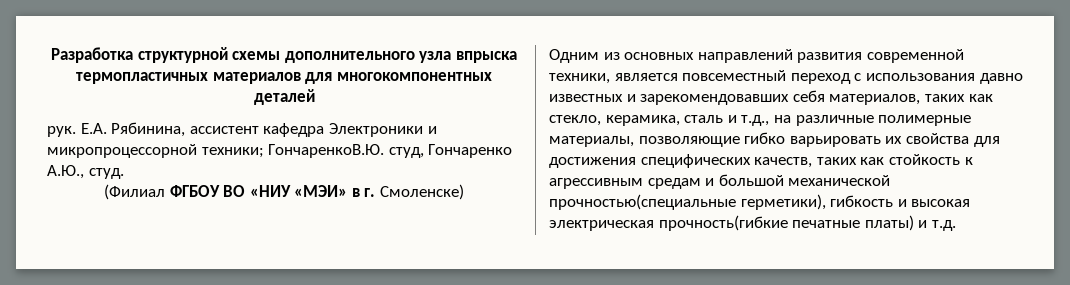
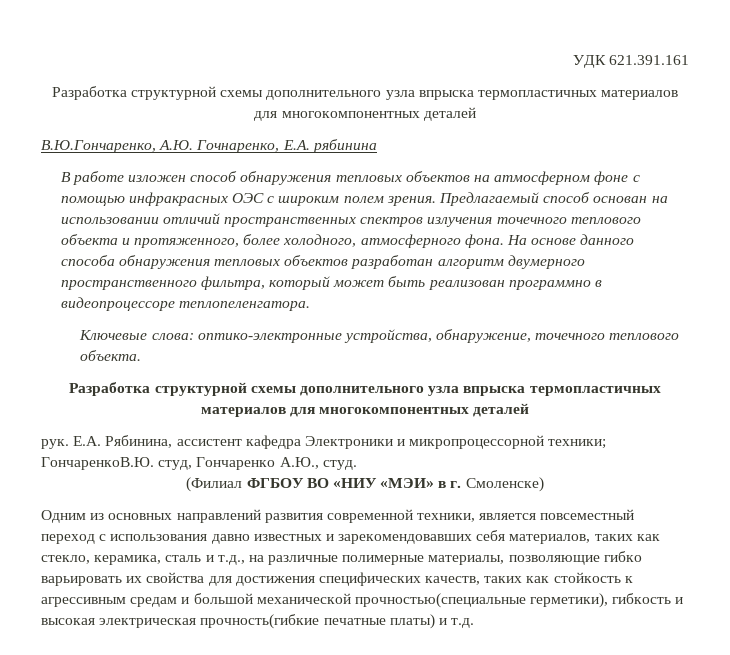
(51, 55) none -> [572,55,689,68] [51,86,679,100] [254,107,476,121] [41,139,377,153] [60,171,640,185] [60,192,668,206] [60,213,641,227] [60,234,635,248] [60,255,585,269] [60,276,602,290] [60,297,310,311] [79,329,680,343] [80,350,142,361] УДК 621.391.161 // Разработка структурной схемы дополнительного узла впрыска термопластичных материалов для многокомпонентных деталей // В.Ю.Гончаренко, А.Ю. Гочнаренко, Е.А. рябинина // В работе изложен способ обнаружения тепловых объектов на атмосферном фоне с помощью инфракрасных ОЭС с широким полем зрения. Предлагаемый способ основан на использовании отличий пространственных спектров излучения точечного теплового объекта и протяженного, более холодного, атмосферного фона. На основе данного способа обнаружения тепловых объектов разработан алгоритм двумерного пространственного фильтра, который может быть реализован программно в видеопроцессоре теплопеленгатора. // Ключевые слова: оптико-электронные устройства, обнаружение, точечного теплового объекта. //

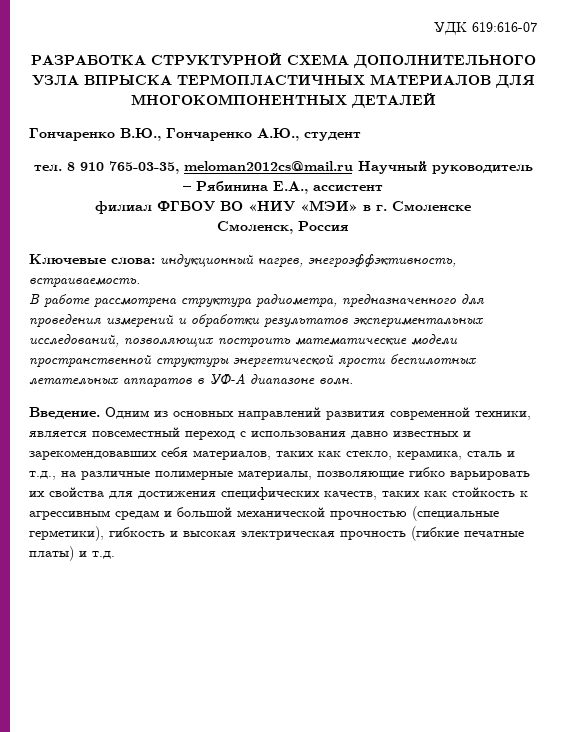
[609,55,689,65] [51,86,679,100] [254,107,476,121] [41,139,377,153] [60,171,640,185] [60,192,668,206] [60,213,641,227] [60,234,635,248] [60,255,585,269] [60,276,602,290] [60,297,310,311] [79,329,680,343] [80,350,142,361] [69,382,661,396] [200,403,530,417] [41,435,607,449] [41,457,357,470] [186,477,243,492] 621.391.161 // Разработка структурной схемы дополнительного узла впрыска термопластичных материалов для многокомпонентных деталей // В.Ю.Гончаренко, А.Ю. Гочнаренко, Е.А. рябинина // В работе изложен способ обнаружения тепловых объектов на атмосферном фоне с помощью инфракрасных ОЭС с широким полем зрения. Предлагаемый способ основан на использовании отличий пространственных спектров излучения точечного теплового объекта и протяженного, более холодного, атмосферного фона. На основе данного способа обнаружения тепловых объектов разработан алгоритм двумерного пространственного фильтра, который может быть реализован программно в видеопроцессоре теплопеленгатора. // Ключевые слова: оптико-электронные устройства, обнаружение, точечного теплового объекта. // Разработка структурной схемы дополнительного узла впрыска термопластичных материалов для многокомпонентных деталей // рук. Е.А. Рябинина, ассистент кафедра Электроники и микропроцессорной техники; ГончаренкоВ.Ю. студ, Гончаренко А.Ю., студ. // (Филиал -> [472,22,537,32] [30,53,536,68] [31,74,535,88] [130,93,436,108] [29,127,361,141] [33,160,533,174] [183,181,383,194] [95,201,152,214] 619:616-07 // РАЗРАБОТКА СТРУКТУРНОЙ СХЕМА ДОПОЛНИТЕЛЬНОГО УЗЛА ВПРЫСКА ТЕРМОПЛАСТИЧНЫХ МАТЕРИАЛОВ ДЛЯ МНОГОКОМПОНЕНТНЫХ ДЕТАЛЕЙ // Гончаренко В.Ю., Гончаренко А.Ю., студент // тел. 8 910 765-03-35, meloman2012cs@mail.ru Научный руководитель – Рябинина Е.А., ассистент // филиал
[465,477,544,492] Смоленске) // -> [392,201,471,211] [217,221,349,234] [29,254,456,268] [29,278,140,288] [29,294,484,308] [29,314,484,328] [29,334,458,348] [29,354,477,368] [29,373,353,388] [29,407,100,419] Смоленске // Смоленск, Россия // Ключевые слова: индукционный нагрев, энегроэффэктивность, встраиваемость. // В работе рассмотрена структура радиометра, предназначенного для проведения измерений и обработки результатов экспериментальных исследований, позволяющих построить математические модели пространственной структуры энергетической ярости беспилотных летательных аппаратов в УФ-А диапазоне волн. // Введение.
[354,593,526,608] прочностью(специальные -> [330,506,499,521] прочностью (специальные
[200,614,320,629] прочность(гибкие -> [340,526,459,541] прочность (гибкие

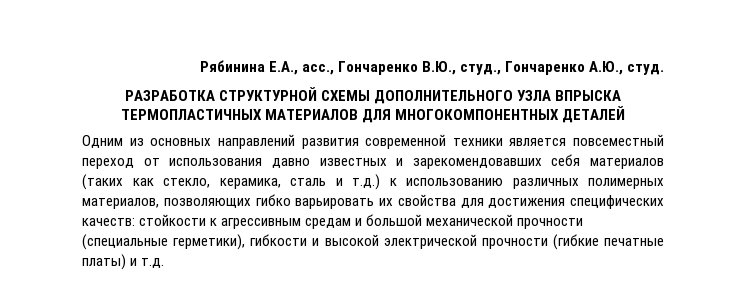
[434,22,537,35] УДК 619:616-07 -> [199,60,664,75] Рябинина Е.А., асс., Гончаренко В.Ю., студ., Гончаренко А.Ю., студ.
[286,54,349,65] СХЕМА -> [320,90,370,101] СХЕМЫ
[29,127,361,141] [33,160,533,174] [183,181,383,194] [95,200,471,214] [217,221,349,234] [29,254,456,268] [29,278,140,288] [29,294,484,308] [29,314,484,328] [29,334,458,348] [29,354,477,368] [29,373,353,388] [29,407,100,419] Гончаренко В.Ю., Гончаренко А.Ю., студент // тел. 8 910 765-03-35, meloman2012cs@mail.ru Научный руководитель – Рябинина Е.А., ассистент // филиал ФГБОУ ВО «НИУ «МЭИ» в г. Смоленске // Смоленск, Россия // Ключевые слова: индукционный нагрев, энегроэффэктивность, встраиваемость. // В работе рассмотрена структура радиометра, предназначенного для проведения измерений и обработки результатов экспериментальных исследований, позволяющих построить математические модели пространственной структуры энергетической ярости беспилотных летательных аппаратов в УФ-А диапазоне волн. // Введение. -> (626, 114) none
[475,411,531,420] техники, -> [452,138,503,146] техники
[240,431,246,437] с -> [143,158,160,166] от
[193,450,314,460] материалов, таких -> [590,158,664,169] [82,174,123,190] материалов (таких
[29,470,404,480] т.д., на различные полимерные материалы, позволяющие -> [352,174,664,190] [82,198,251,209] т.д.) к использованию различных полимерных материалов, позволяющих
[324,487,515,500] качеств, таких как стойкость -> [82,214,207,226] качеств: стойкости
[330,511,407,520] прочностью -> [517,218,584,229] прочности
[109,527,406,540] гибкость и высокая электрическая прочность -> [250,234,548,249] гибкости и высокой электрической прочности

